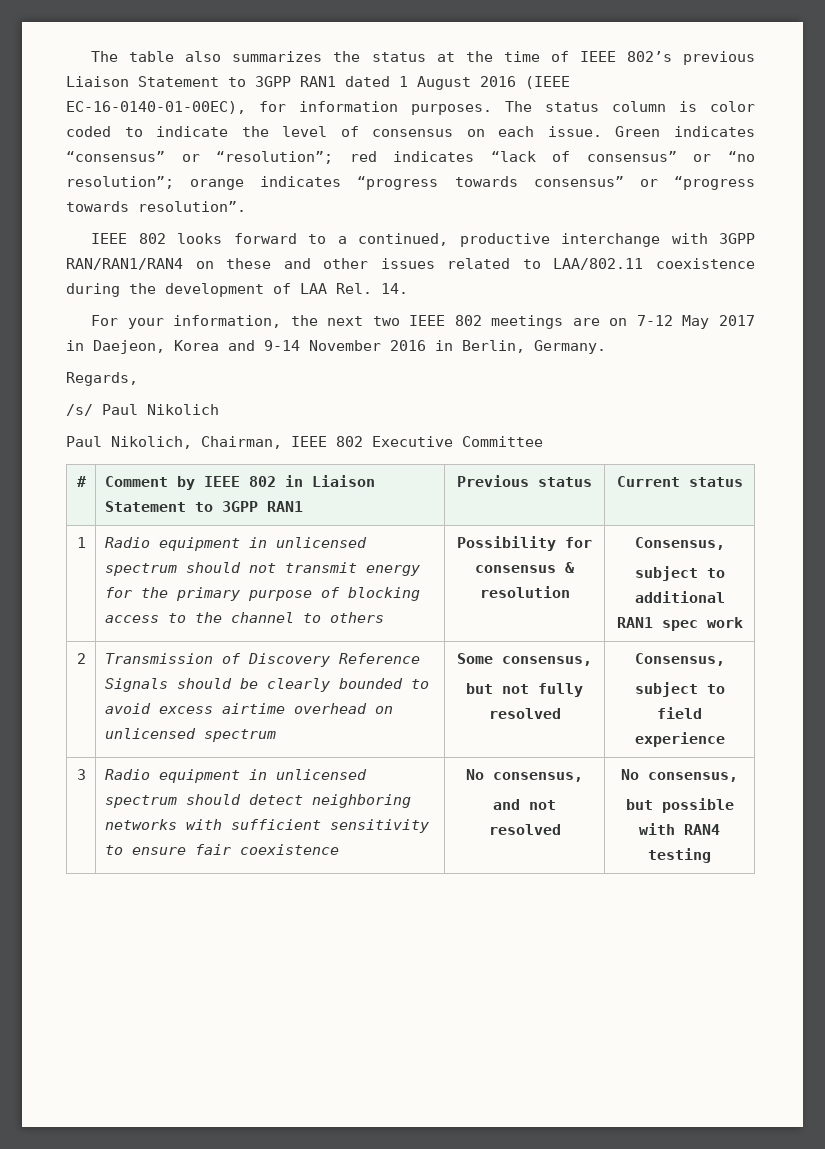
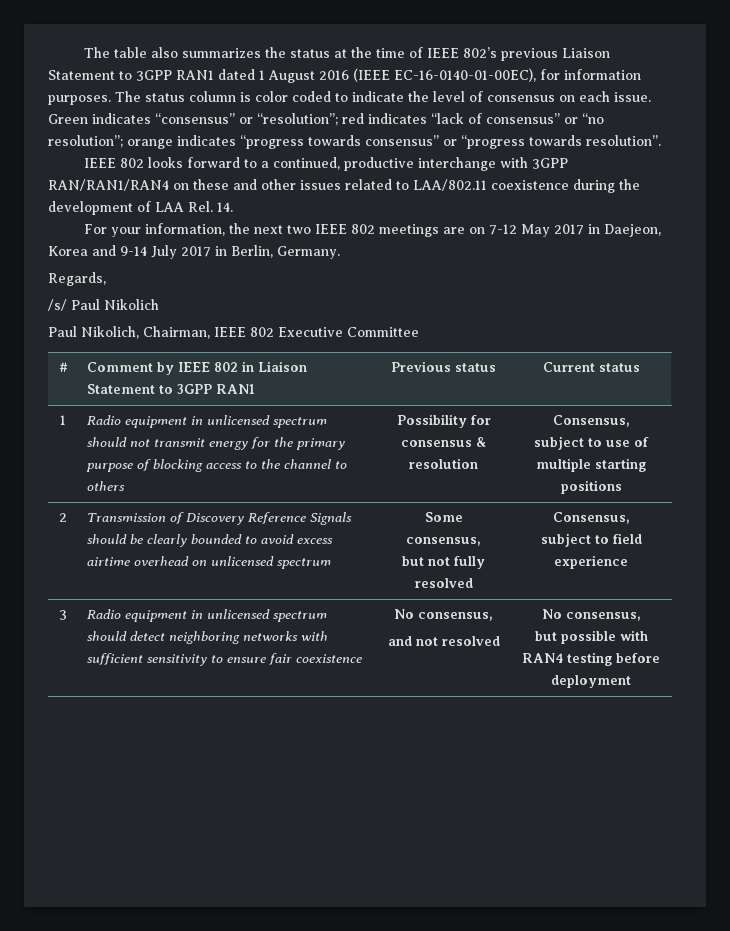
[309,340,426,351] November 2016 -> [151,245,211,259] July 2017
[634,591,725,603] [616,617,743,631] additional RAN1 spec work -> [606,437,649,447] [536,458,646,472] [560,480,622,494] use of multiple starting positions
(711, 855) none -> [616,653,660,663] [551,675,631,688] before deployment

